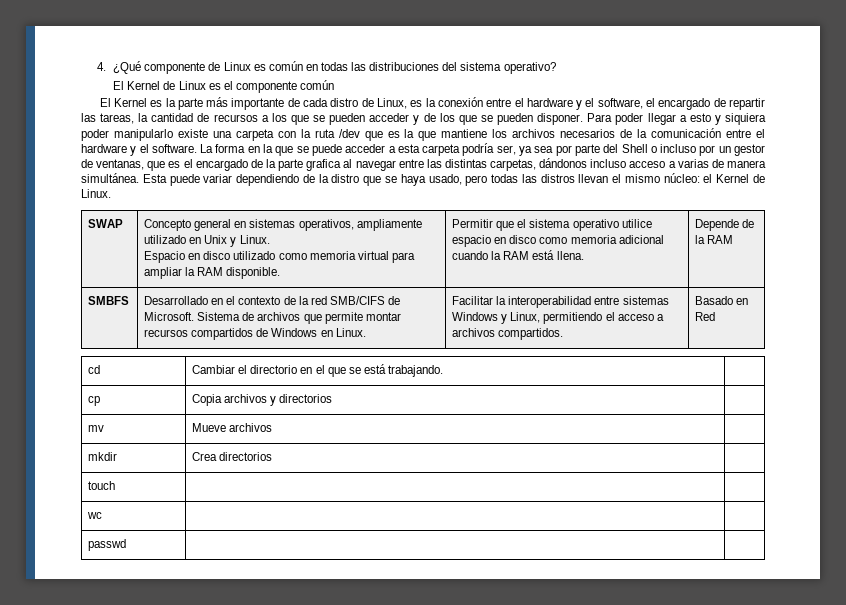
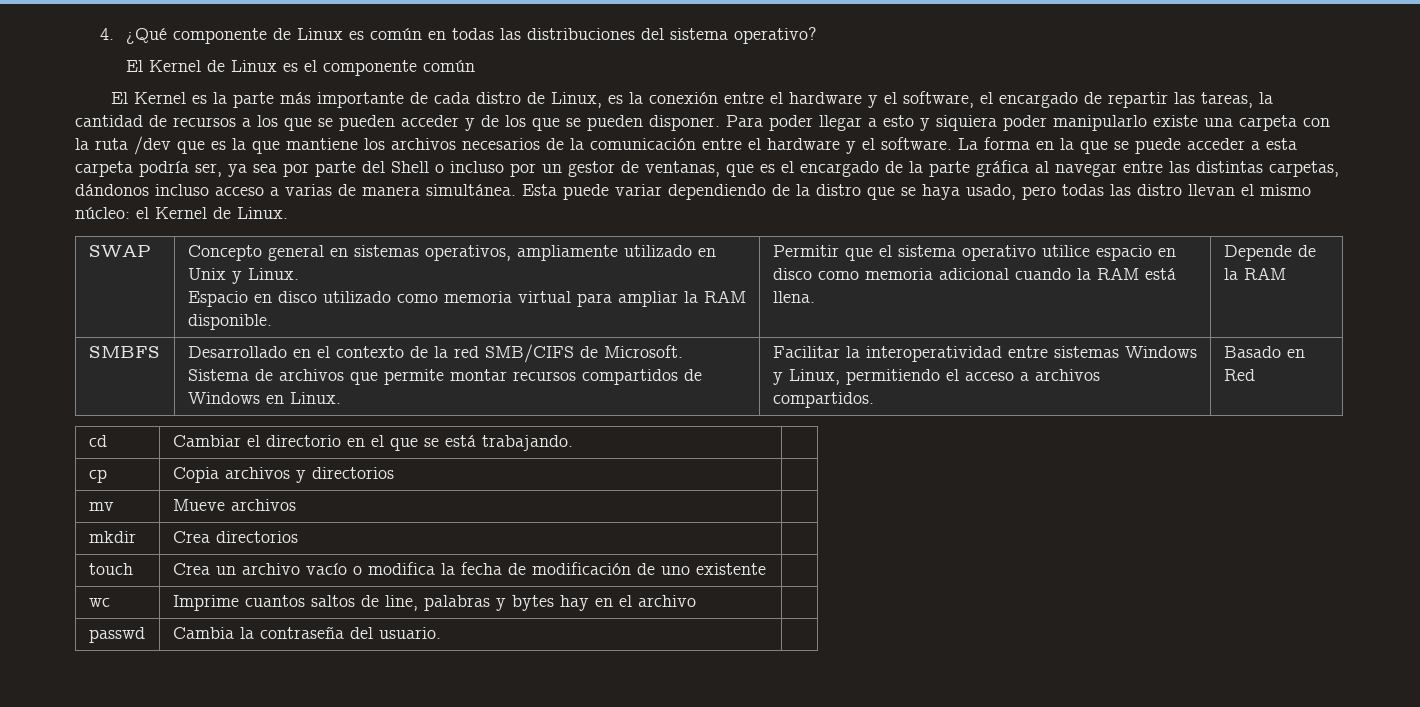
[306,159,342,171] grafica -> [976,160,1029,177] gráfica
[540,174,575,183] distros -> [1137,184,1182,196] distro
[508,296,592,308] interoperabilidad -> [865,346,1002,362] interoperatividad
[87,512,103,519] [88,539,127,551] | // wc | | // passwd | -> [172,562,766,575] [88,598,110,607] [172,595,696,611] [88,627,145,643] [172,626,441,639] Crea un archivo vacío o modifica la fecha de modificación de uno existente | // wc | Imprime cuantos saltos de line, palabras y bytes hay en el archivo | // passwd | Cambia la contraseña del usuario.

